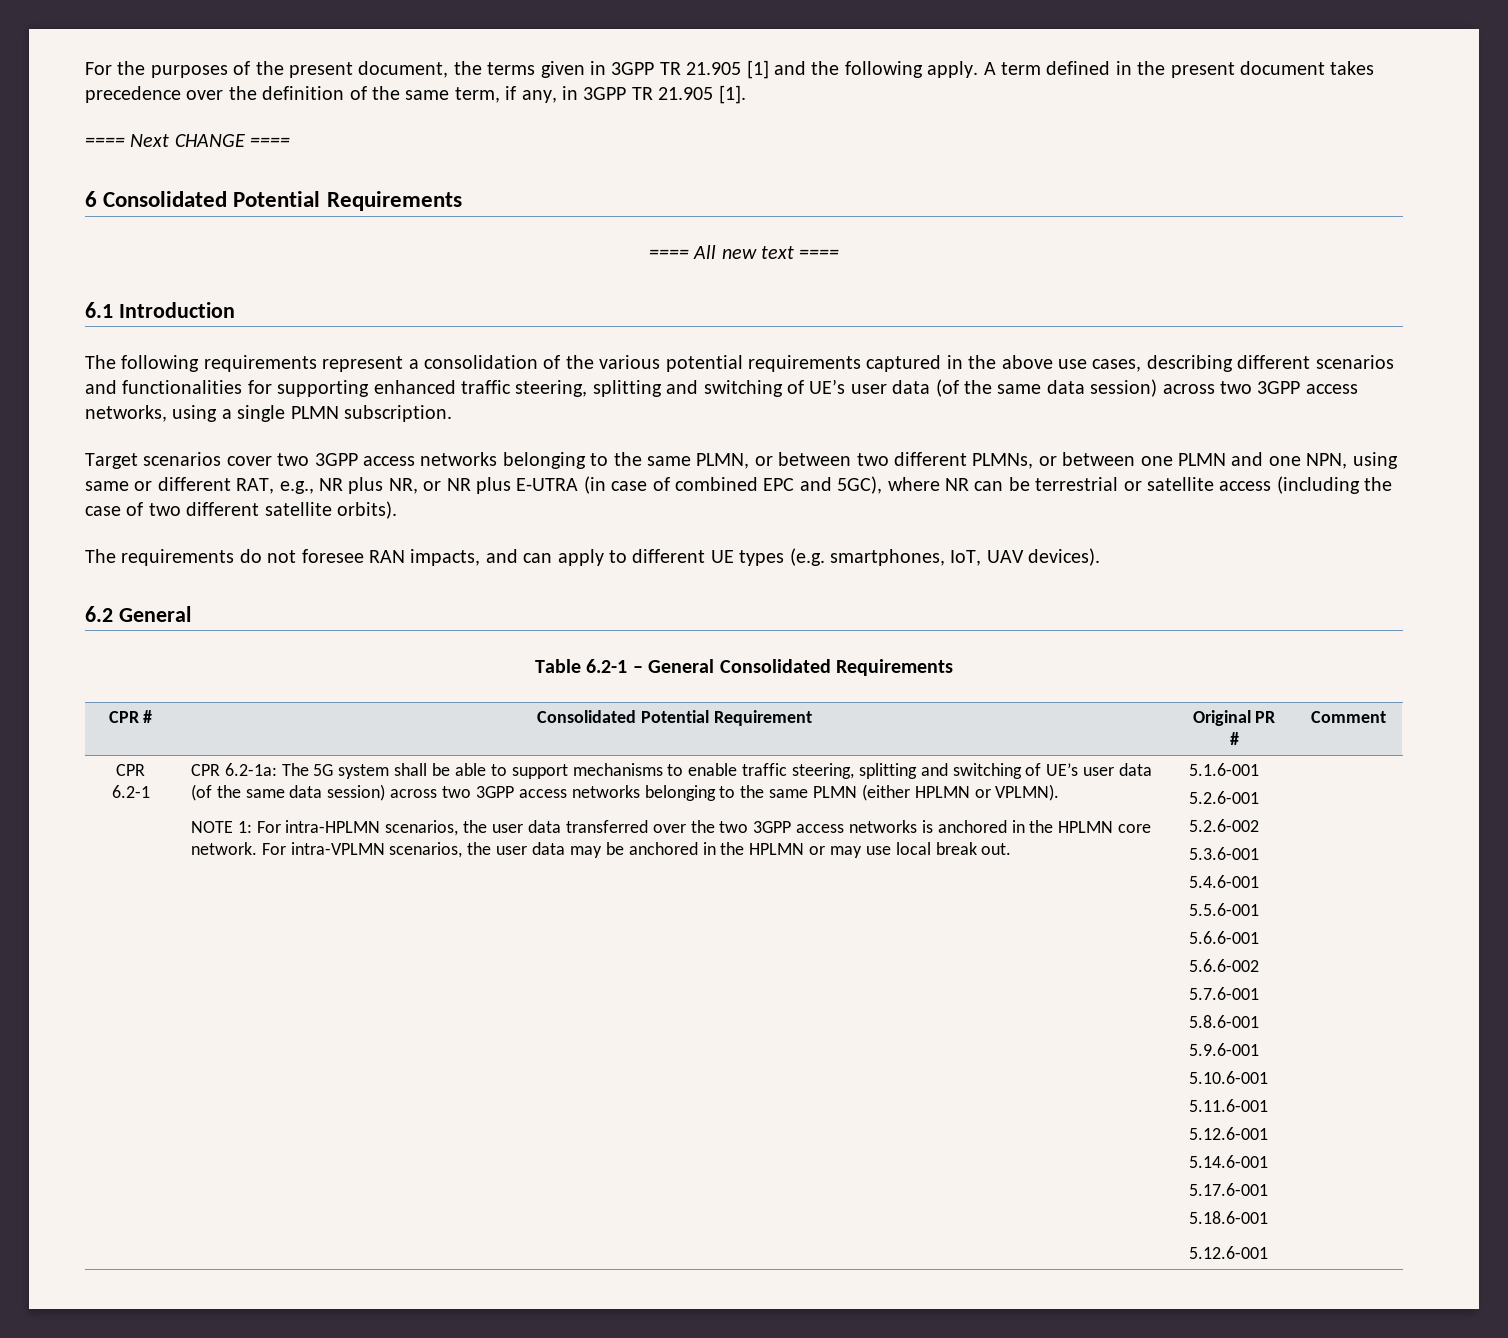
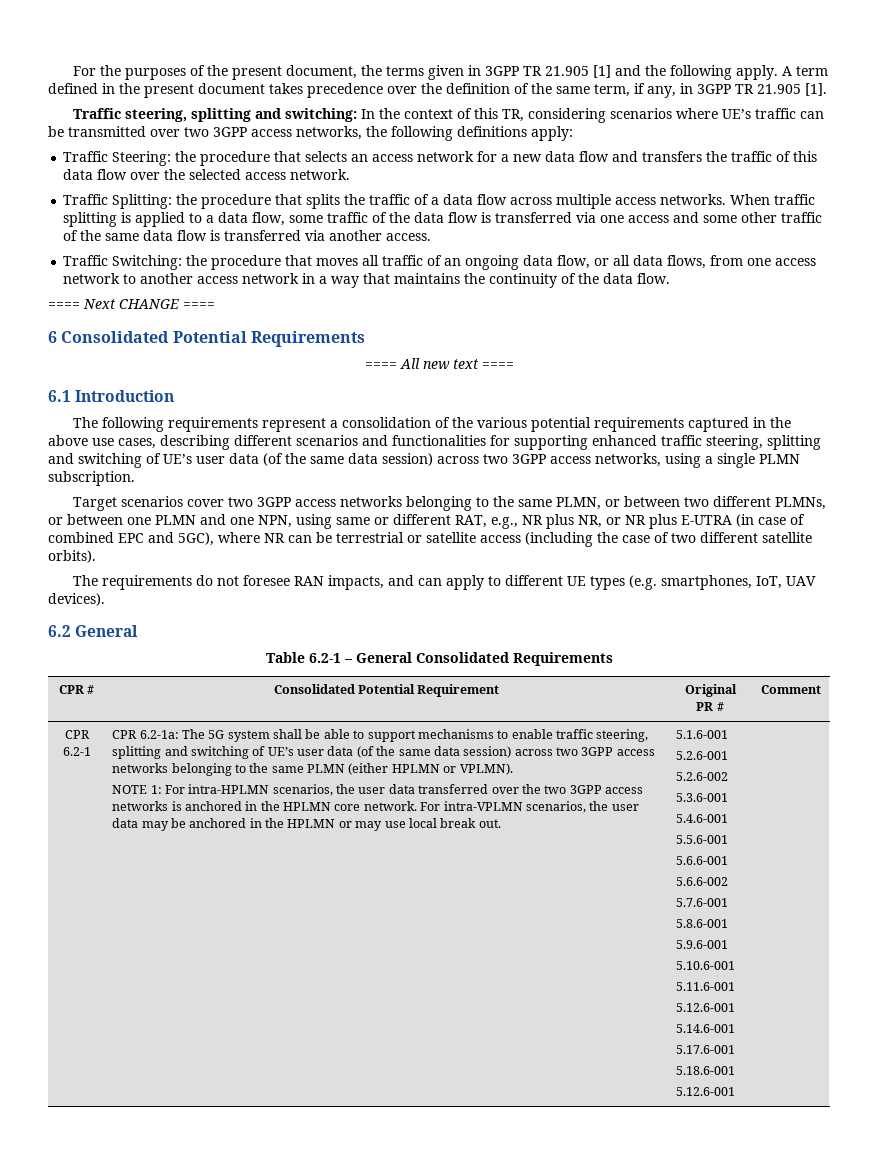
(746, 94) none -> [73,108,825,123] [48,126,573,141] [63,151,818,166] [63,169,351,180] [63,194,816,209] [63,212,823,227] [63,230,432,241] [63,255,817,270] [63,273,671,288] // Traffic steering, splitting and switching: In the context of this TR, considering scenarios where UE’s traffic can be transmitted over two 3GPP access networks, the following definitions apply: // Traffic Steering: the procedure that selects an access network for a new data flow and transfers the traffic of this data flow over the selected access network. // Traffic Splitting: the procedure that splits the traffic of a data flow across multiple access networks. When traffic splitting is applied to a data flow, some traffic of the data flow is transferred via one access and some other traffic of the same data flow is transferred via another access. // Traffic Switching: the procedure that moves all traffic of an ongoing data flow, or all data flows, from one access network to another access network in a way that maintains the continuity of the data flow.

